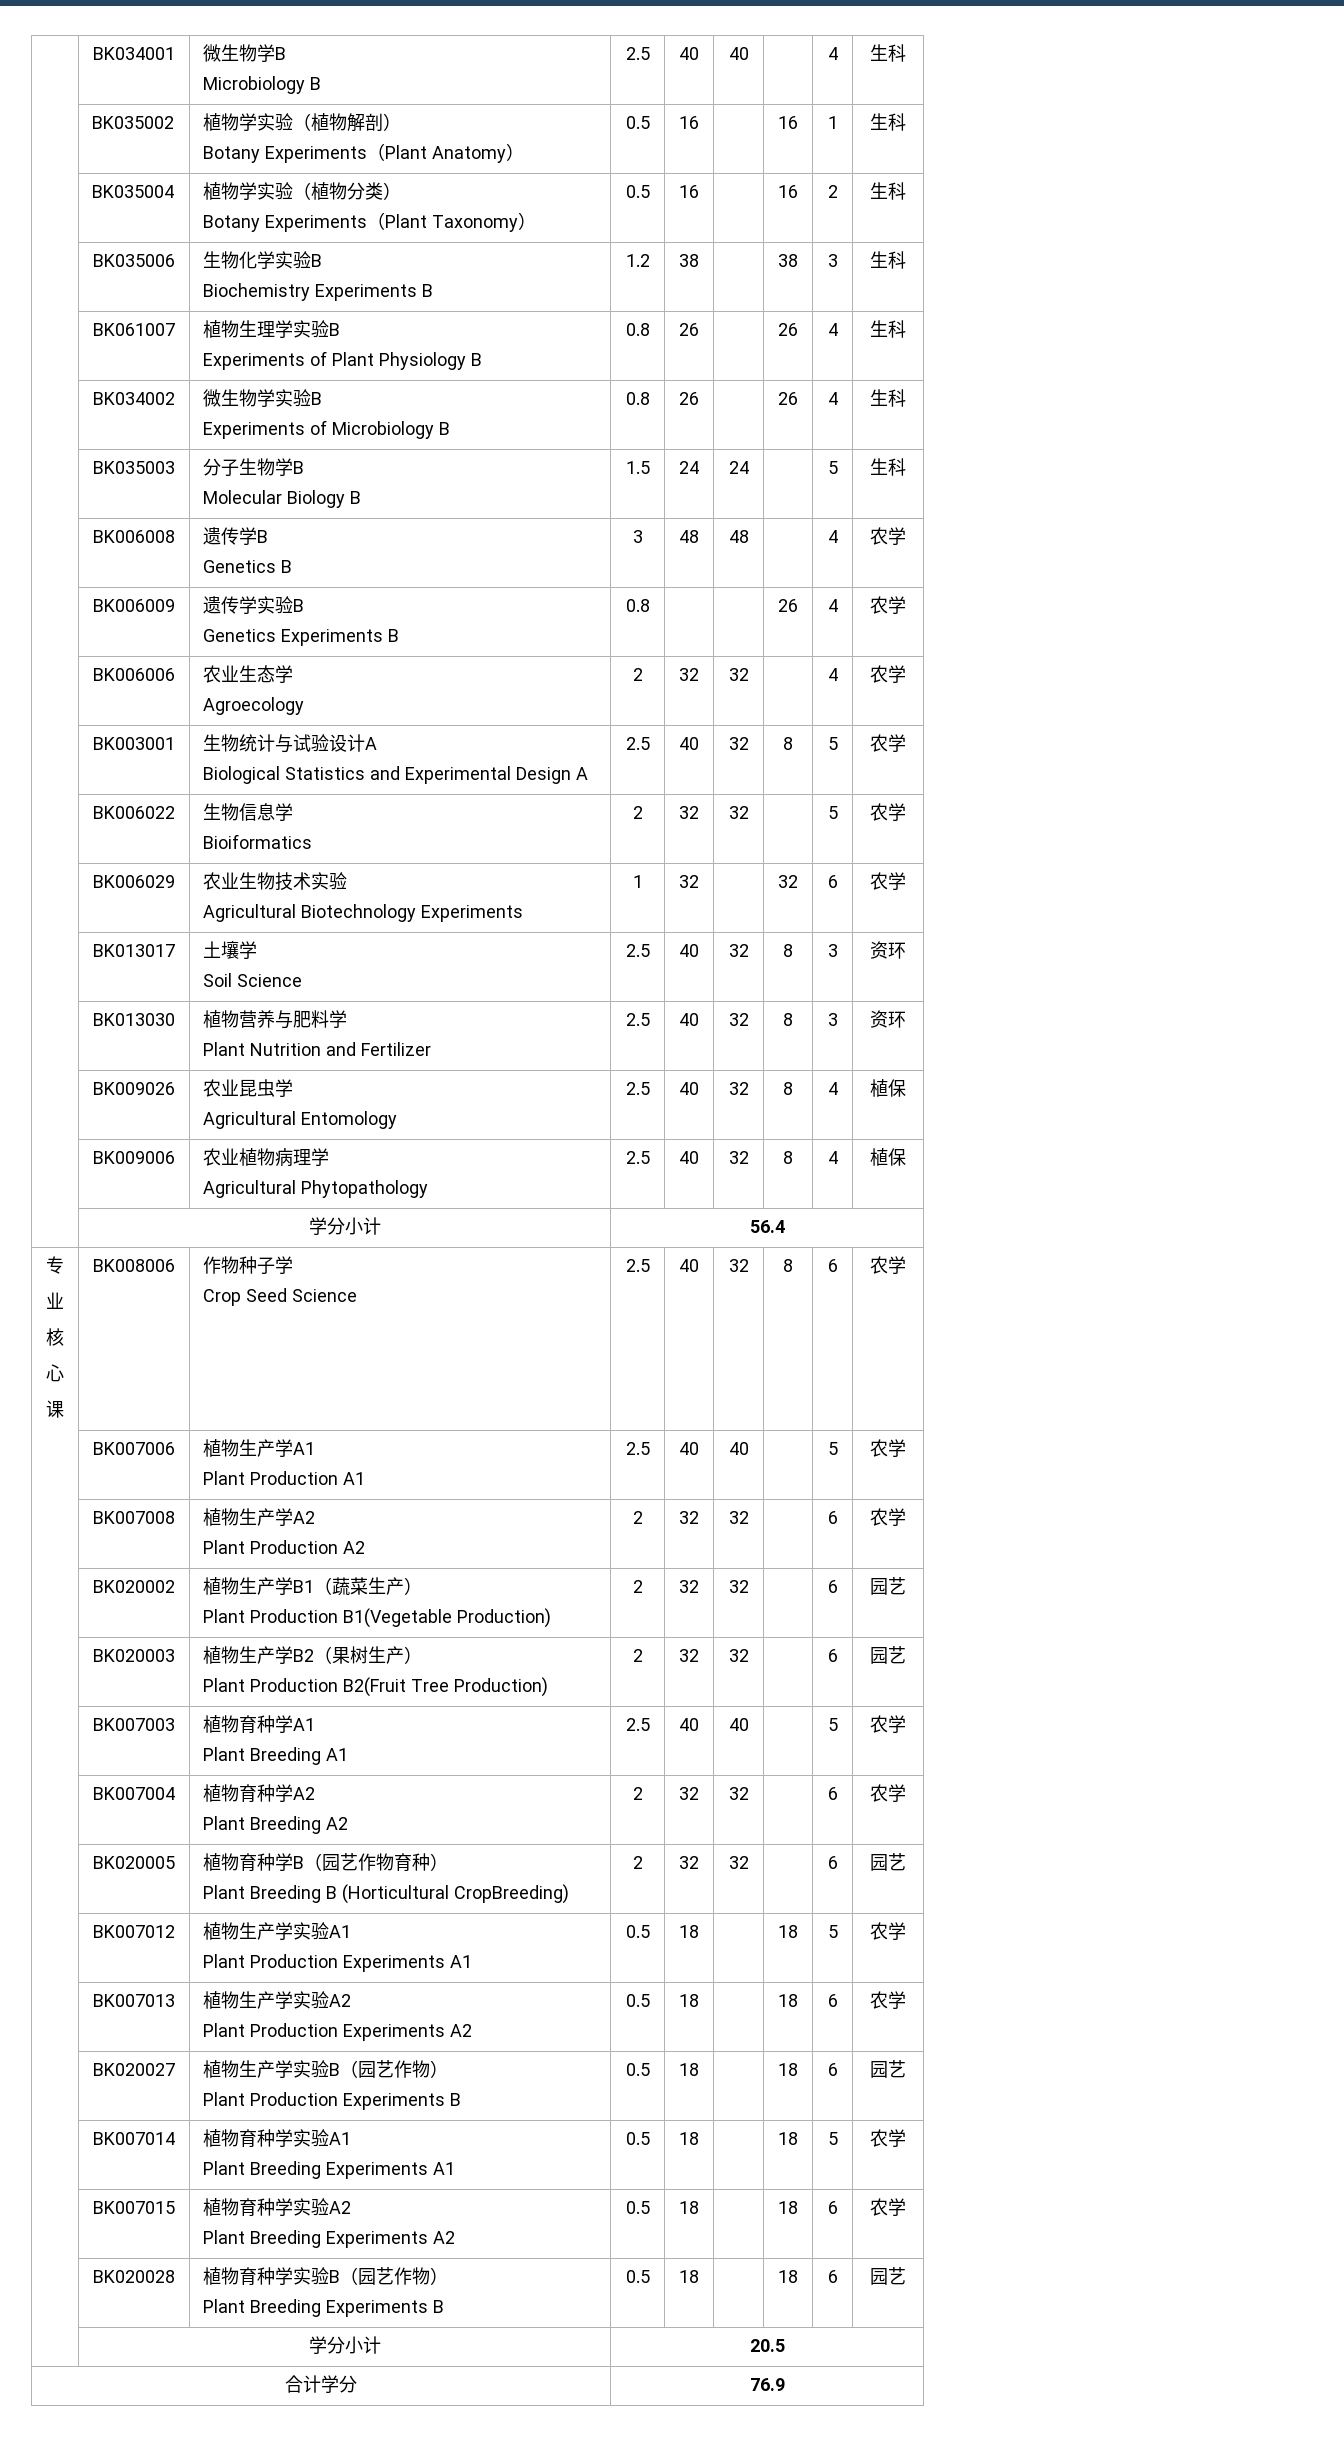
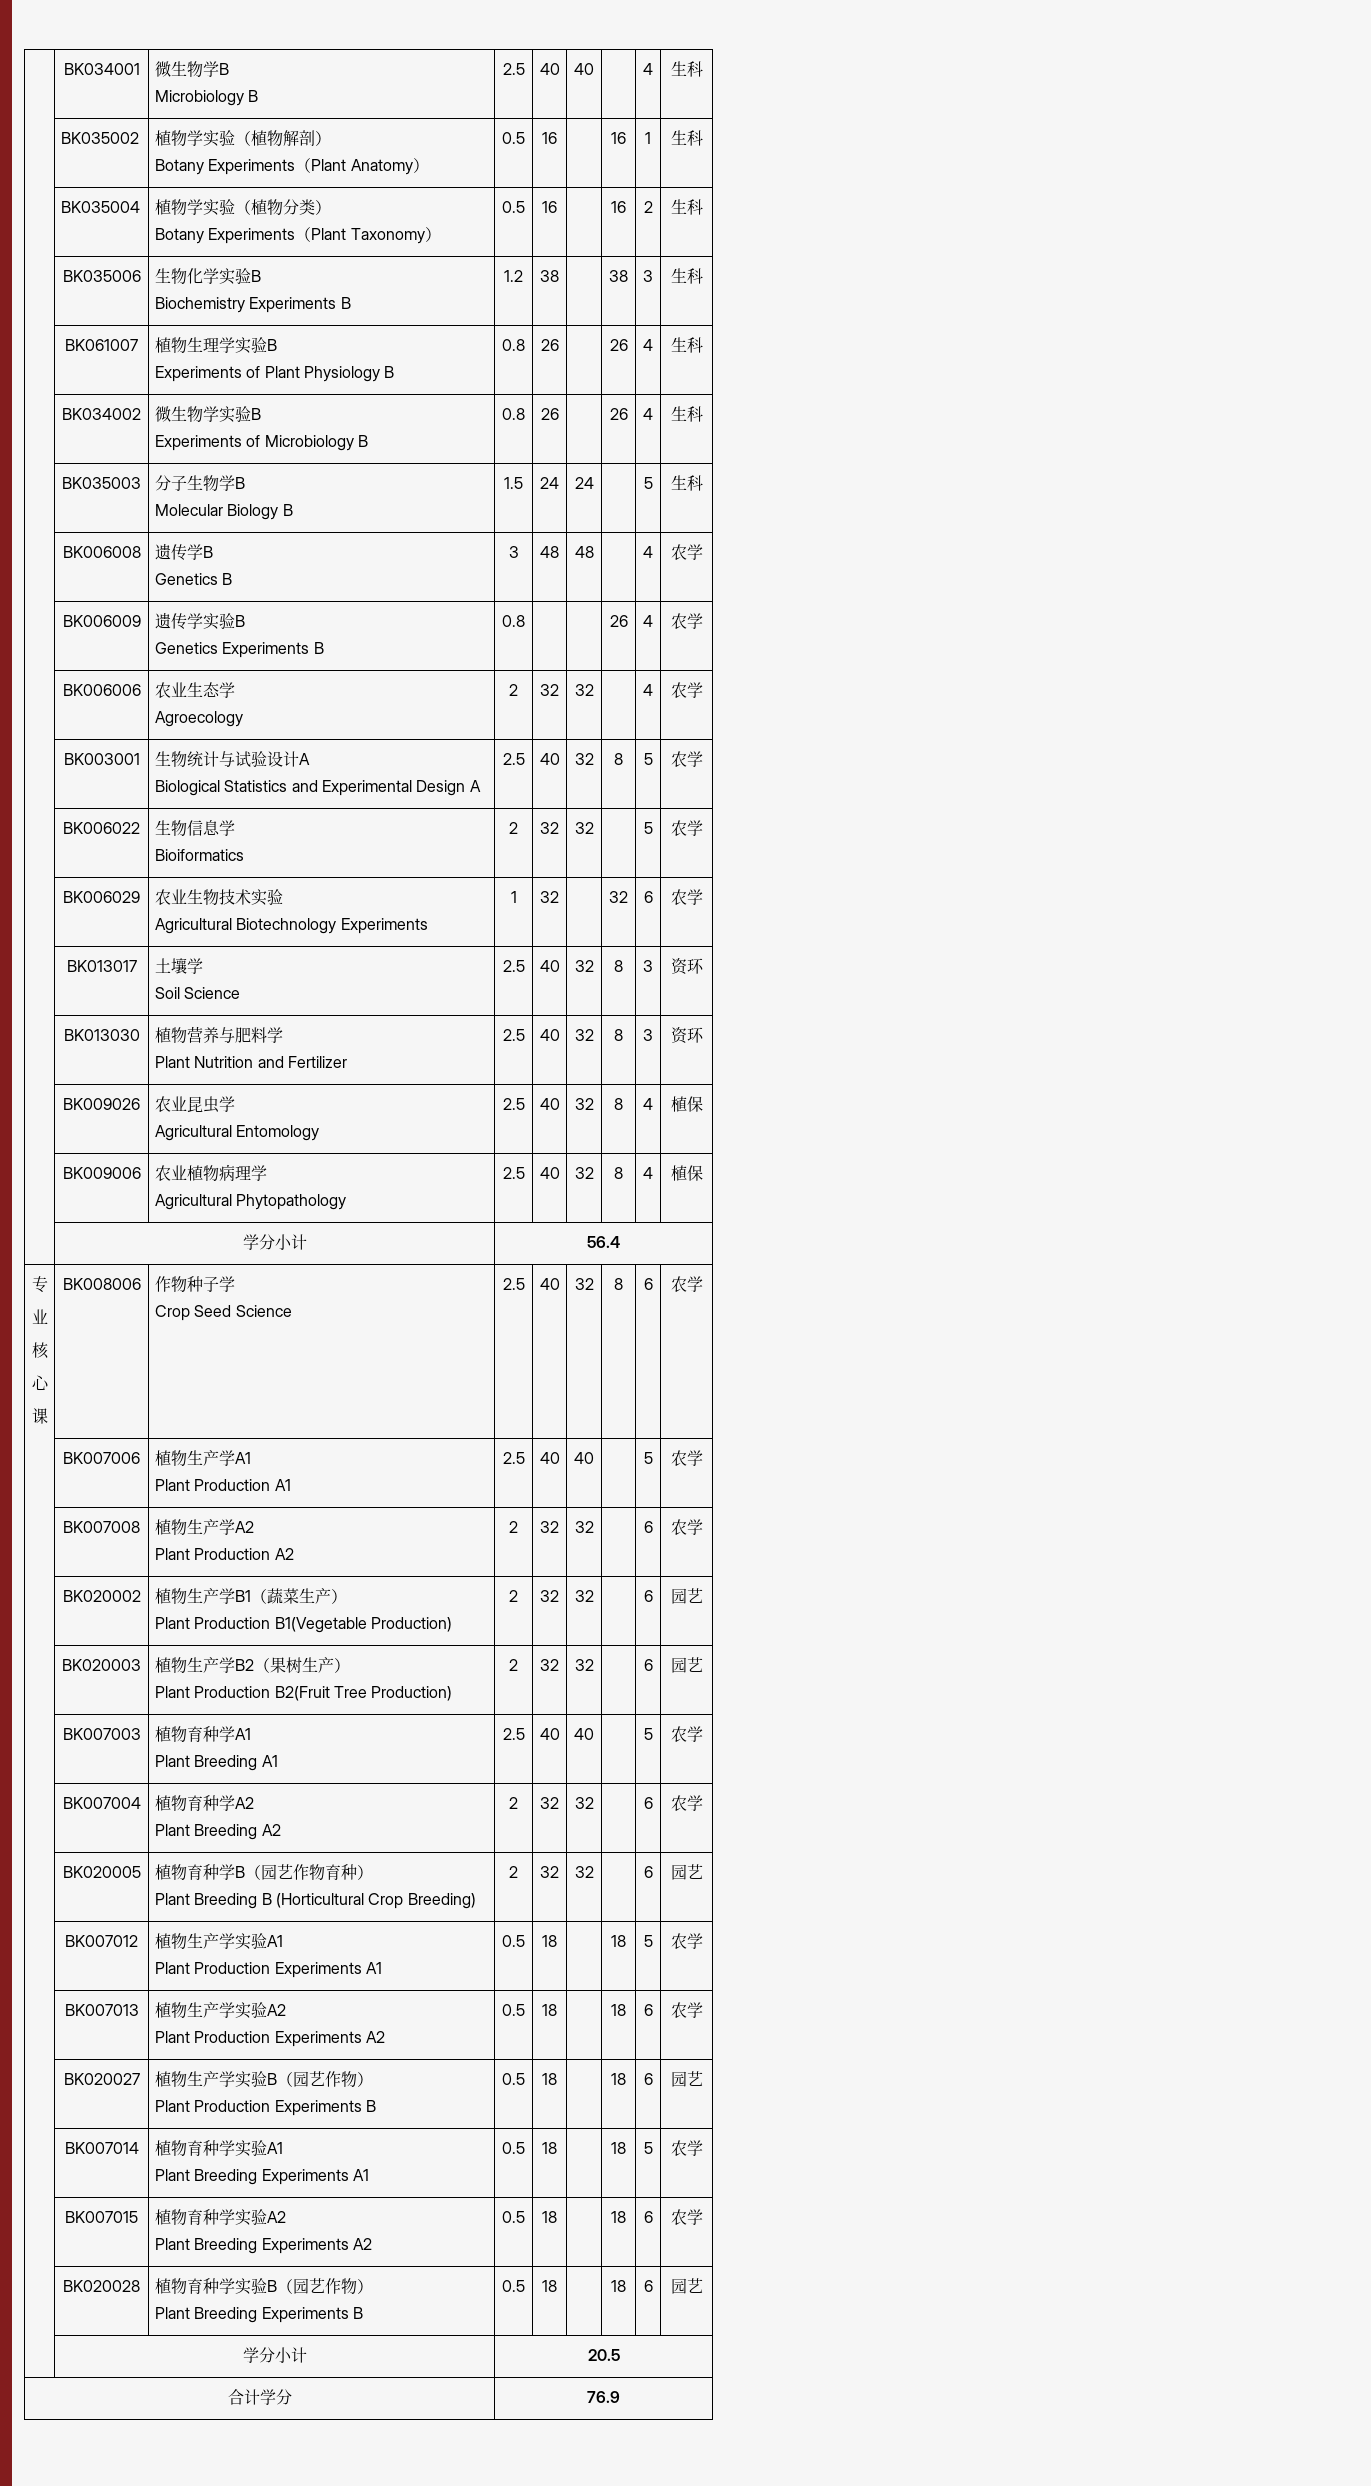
[454,1884,570,1904] CropBreeding) -> [368,1893,476,1909] Crop Breeding)

